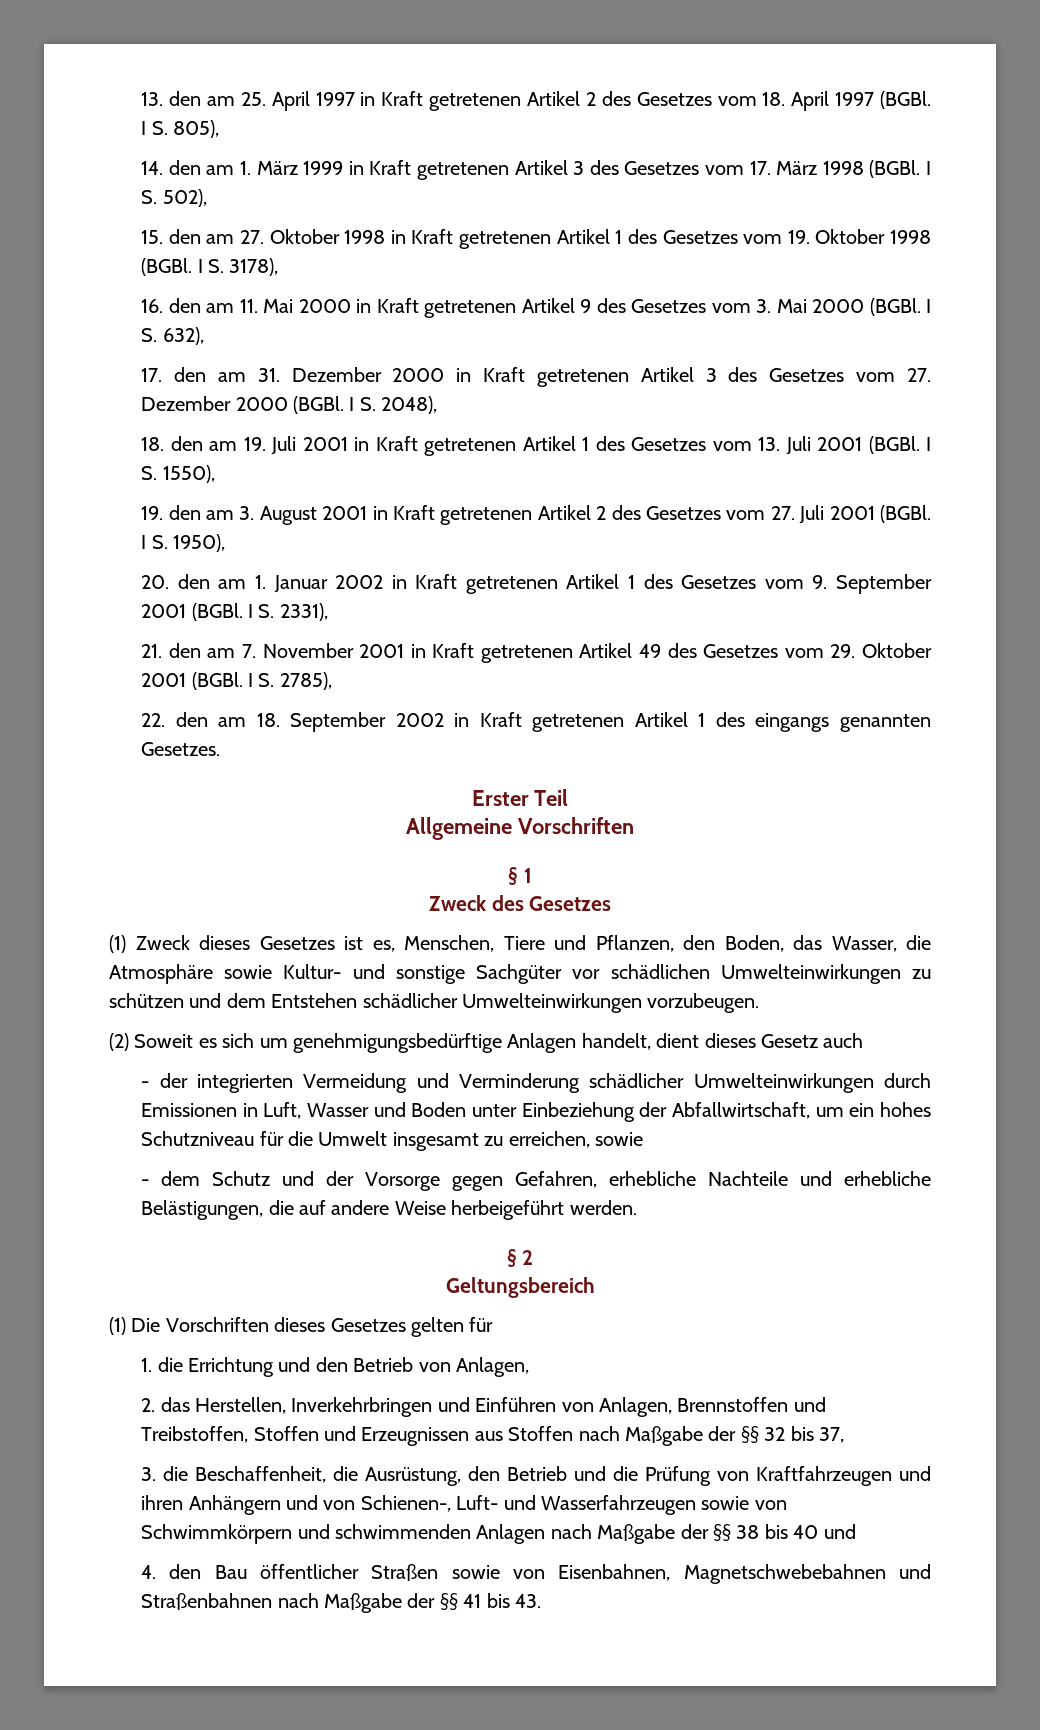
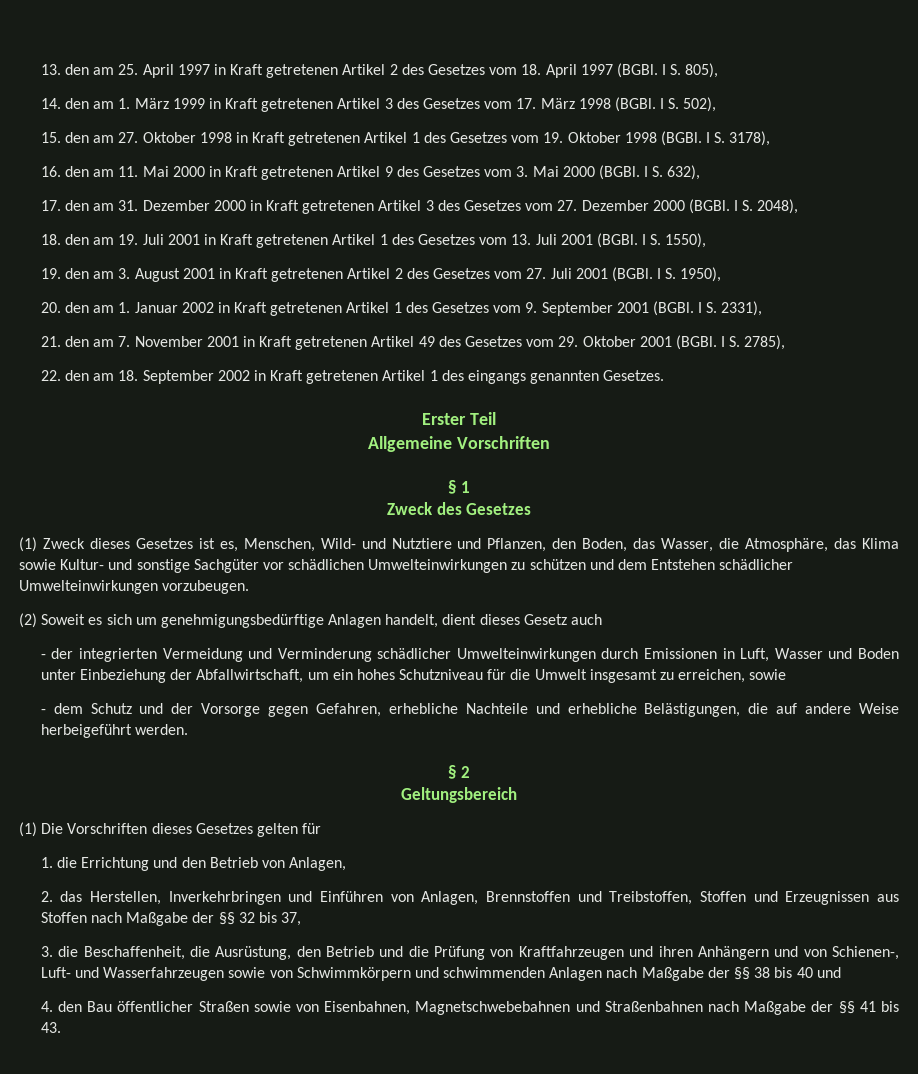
[503,936,545,950] Tiere -> [320,538,452,549] Wild- und Nutztiere
[109,964,213,984] Atmosphäre -> [745,538,899,552] Atmosphäre, das Klima

